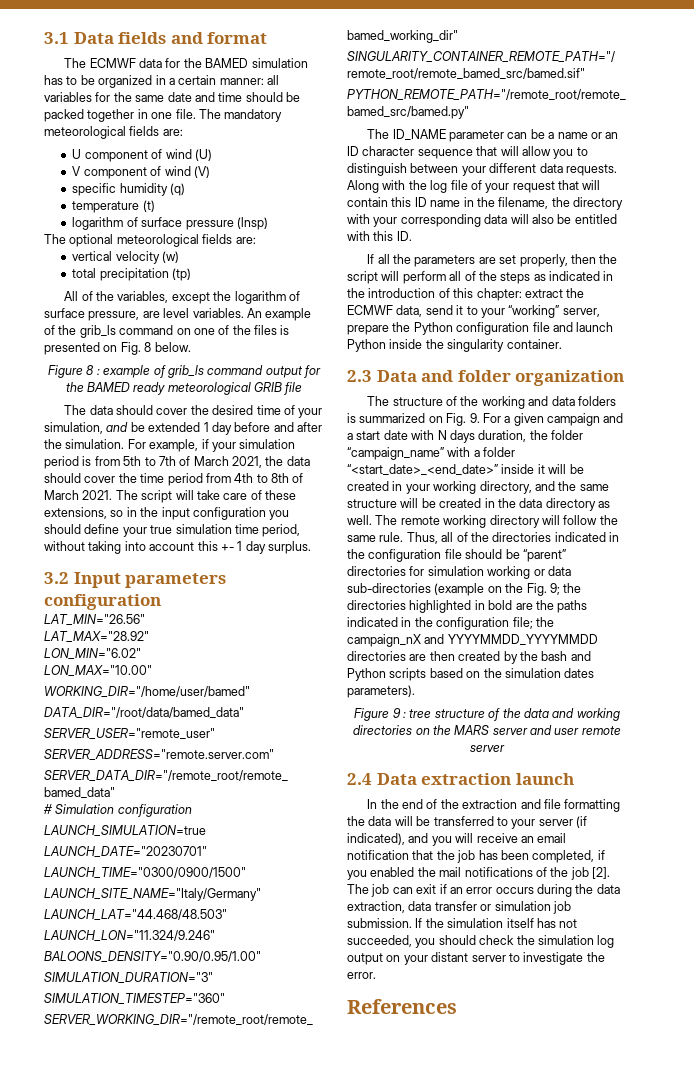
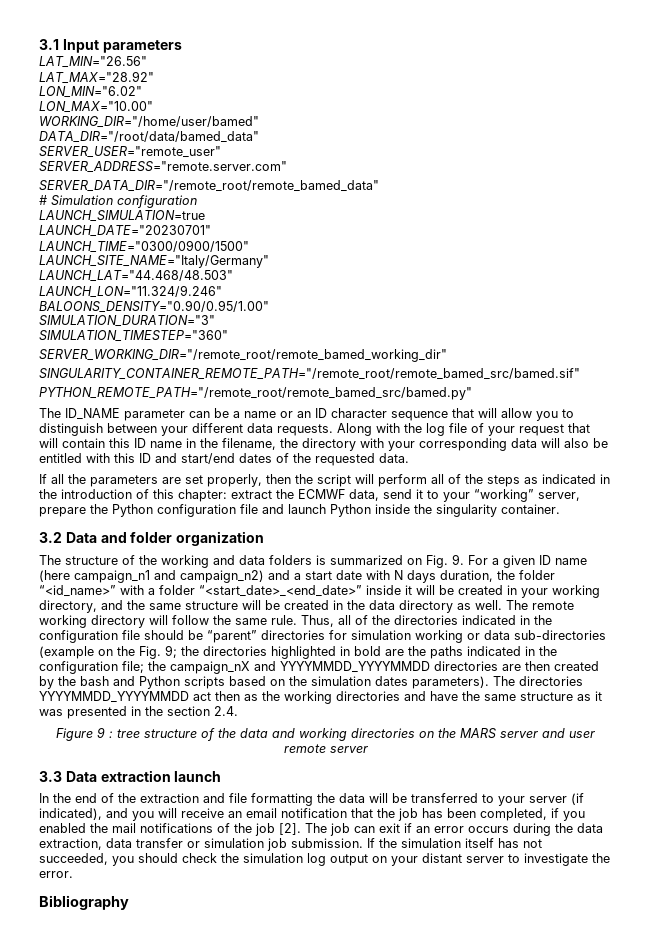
[73,32,268,44] [64,58,308,68] [44,75,279,88] [44,92,300,102] [44,109,283,122] [44,126,183,139] [72,149,212,162] [72,166,210,179] [72,183,186,196] [72,200,155,213] [72,217,268,230] [44,234,256,247] [72,251,180,264] [72,268,192,281] [64,291,300,304] [44,308,312,321] [44,325,290,338] [44,342,191,355] [48,365,321,378] [65,382,303,395] [64,405,323,418] [44,422,322,435] [44,439,296,452] [44,456,310,469] [44,473,304,486] [44,490,296,503] [44,507,290,520] [44,524,301,537] [44,541,311,554] [44,572,69,584] Data fields and format // The ECMWF data for the BAMED simulation has to be organized in a certain manner: all variables for the same date and time should be packed together in one file. The mandatory meteorological fields are: // U component of wind (U) // V component of wind (V) // specific humidity (q) // temperature (t) // logarithm of surface pressure (lnsp) // The optional meteorological fields are: // vertical velocity (w) // total precipitation (tp) // All of the variables, except the logarithm of surface pressure, are level variables. An example of the grib_ls command on one of the files is presented on Fig. 8 below. // Figure 8 : example of grib_ls command output for the BAMED ready meteorological GRIB file // The data should cover the desired time of your simulation, and be extended 1 day before and after the simulation. For example, if your simulation period is from 5th to 7th of March 2021, the data should cover the time period from 4th to 8th of March 2021. The script will take care of these extensions, so in the input configuration you should define your true simulation time period, without taking into account this +- 1 day surplus. // 3.2 -> (59, 44) none
[44,594,161,610] configuration -> (182, 46) none
[396,231,412,241] ID. -> [139,453,409,466] ID and start/end dates of the requested data.
[347,370,372,382] 2.3 -> [39,532,62,543] 3.2
[547,413,600,426] campaign -> [539,555,587,565] [39,570,264,583] ID name (here campaign_n1 and campaign_n2)
[347,447,444,460] “campaign_name” -> [39,585,116,597] “<id_name>”
(415, 691) none -> [493,676,583,686] [39,691,602,704] [39,706,238,719] The directories YYYYMMDD_YYYYMMDD act then as the working directories and have the same structure as it was presented in the section 2.4.
[347,773,372,785] 2.4 -> [39,771,62,782] 3.3
[347,999,457,1014] References -> [39,895,129,910] Bibliography

